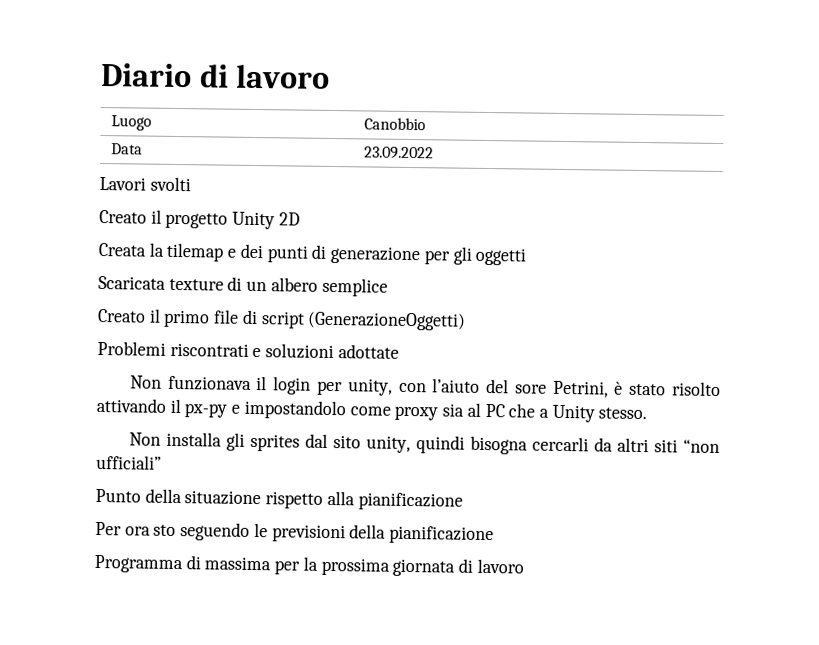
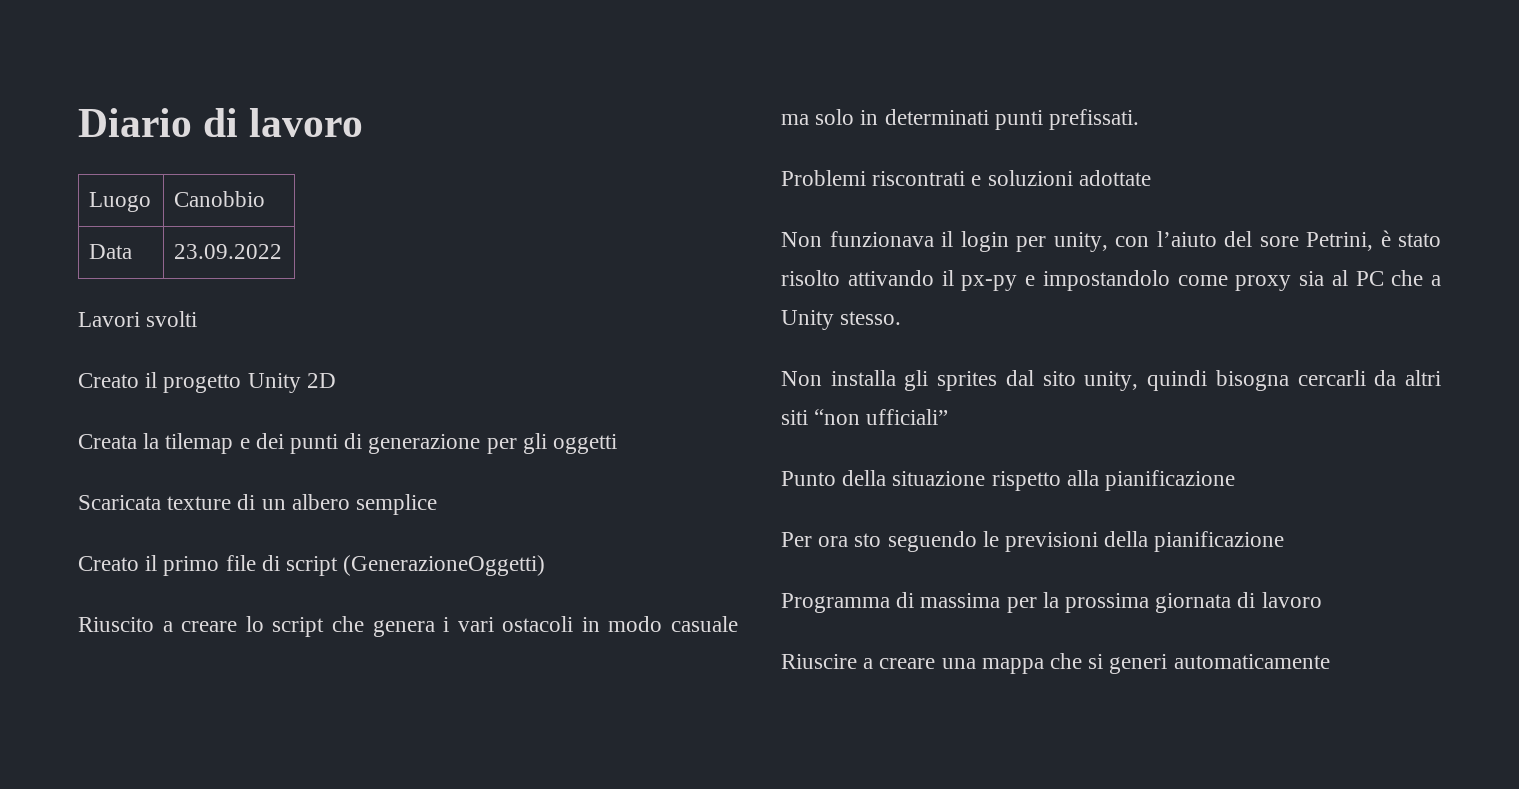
(467, 321) none -> [78,616,738,637] [781,109,1140,130] // Riuscito a creare lo script che genera i vari ostacoli in modo casuale ma solo in determinati punti prefissati.
(524, 566) none -> [781,653,1330,674] // Riuscire a creare una mappa che si generi automaticamente

